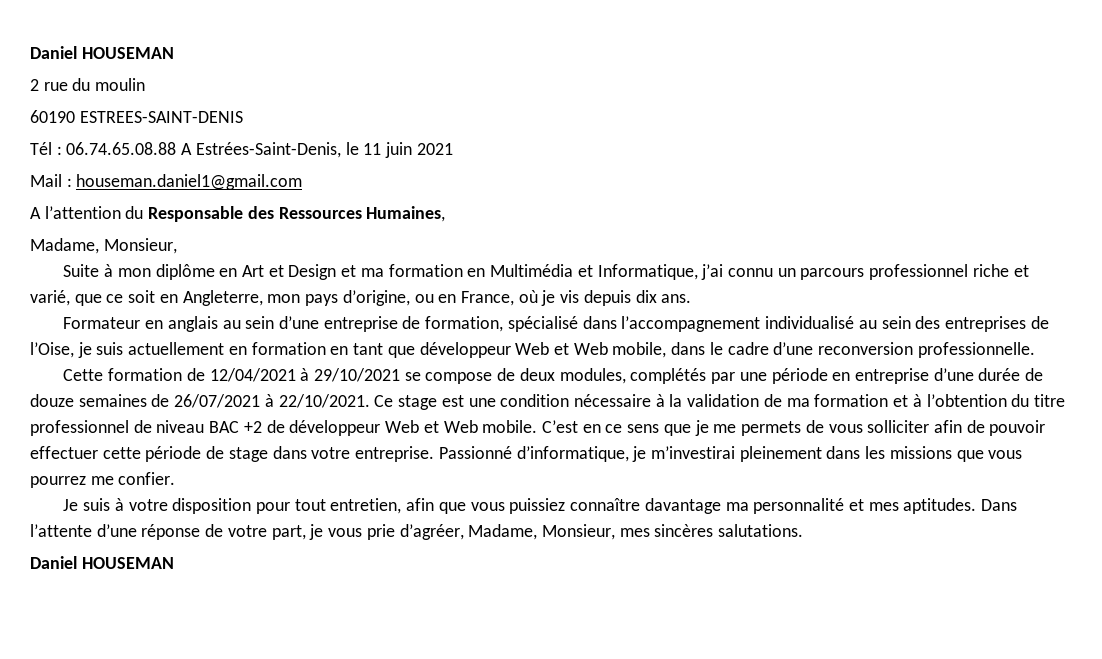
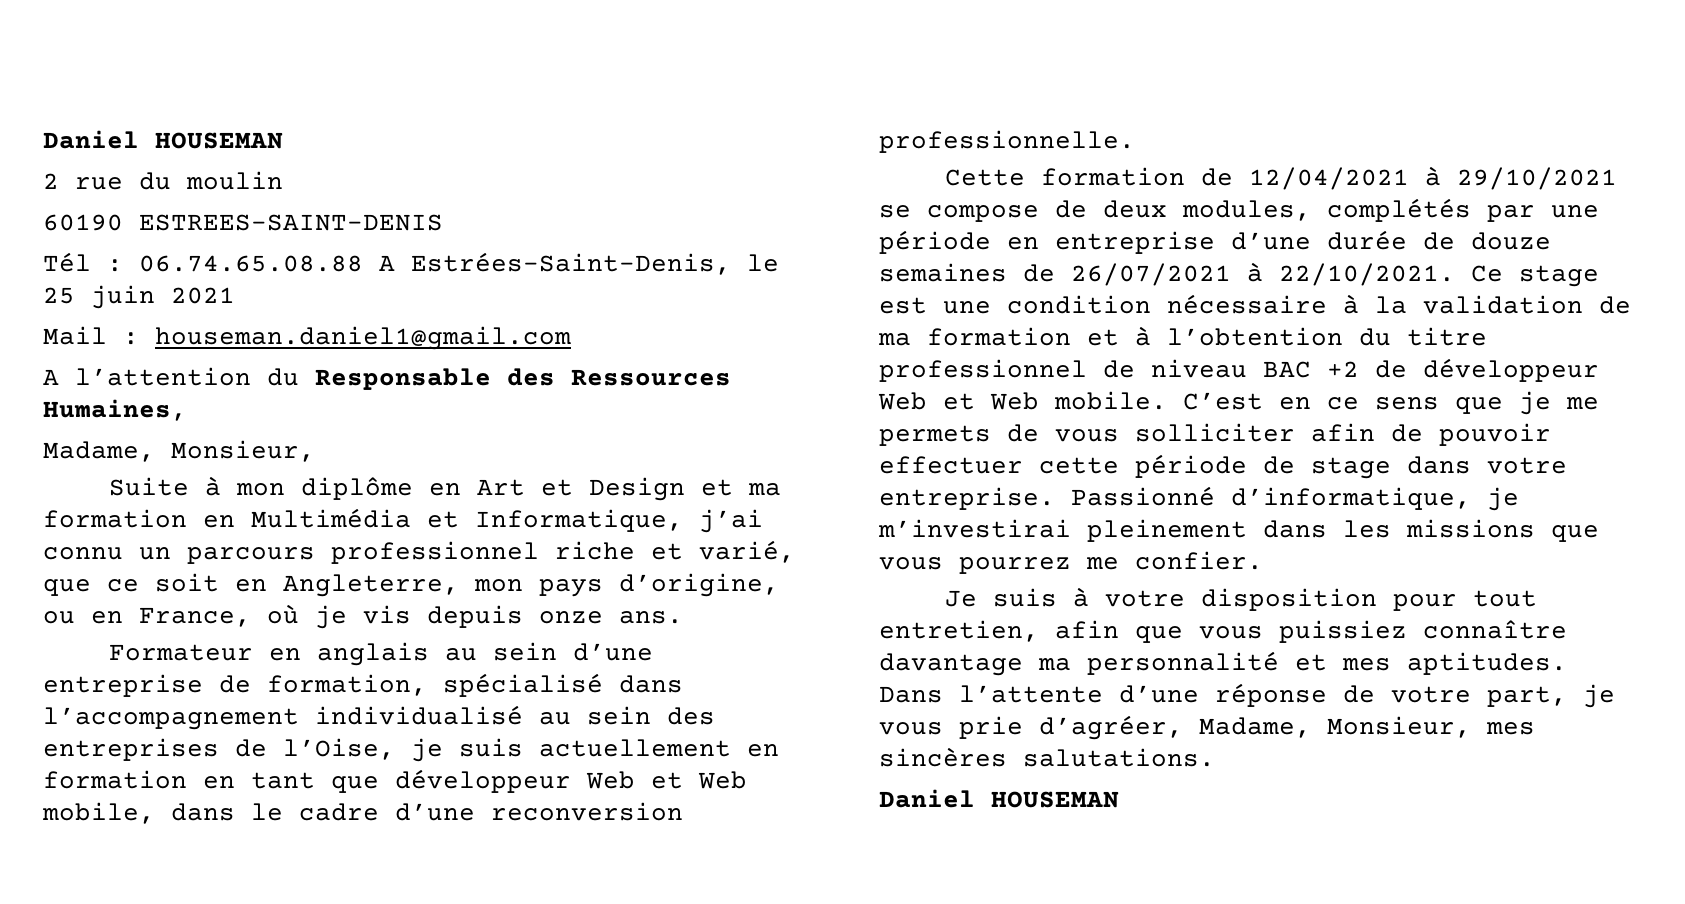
[363,143,382,155] 11 -> [43,287,75,304] 25
[635,290,657,303] dix -> [539,611,603,624] onze

